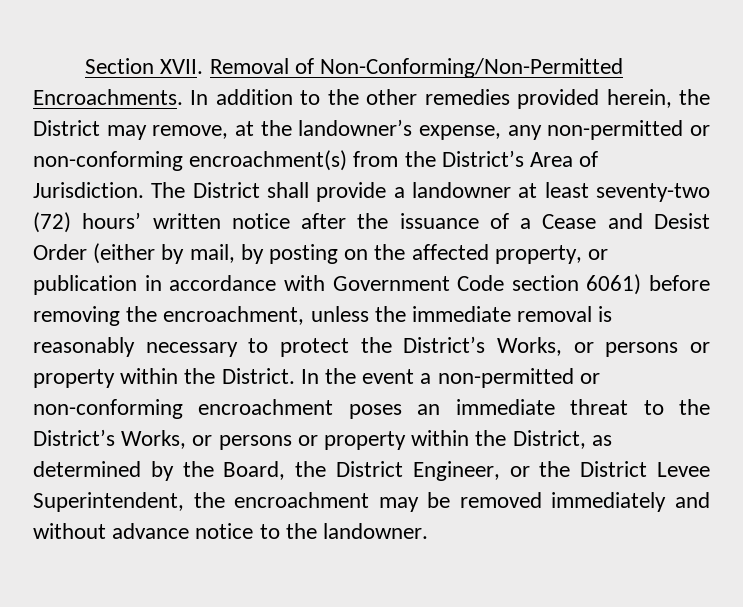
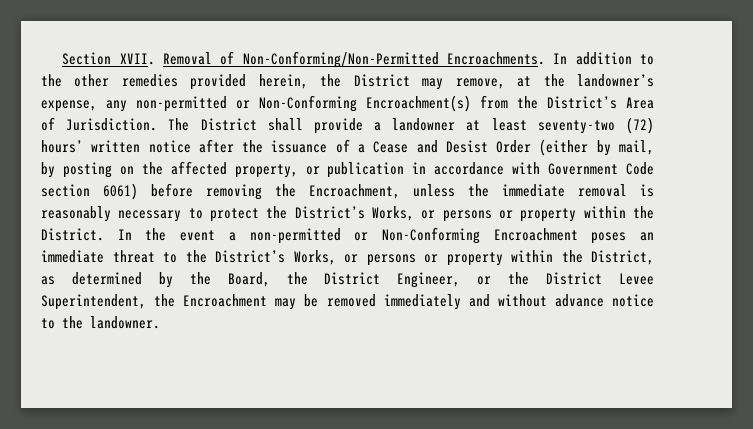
[33,150,348,171] non-conforming encroachment(s) -> [259,95,471,112] Non-Conforming Encroachment(s)
[163,306,305,325] encroachment, -> [309,184,400,199] Encroachment,
[33,399,334,419] non-conforming encroachment -> [381,227,578,244] Non-Conforming Encroachment
[234,492,370,508] encroachment -> [183,294,268,307] Encroachment

